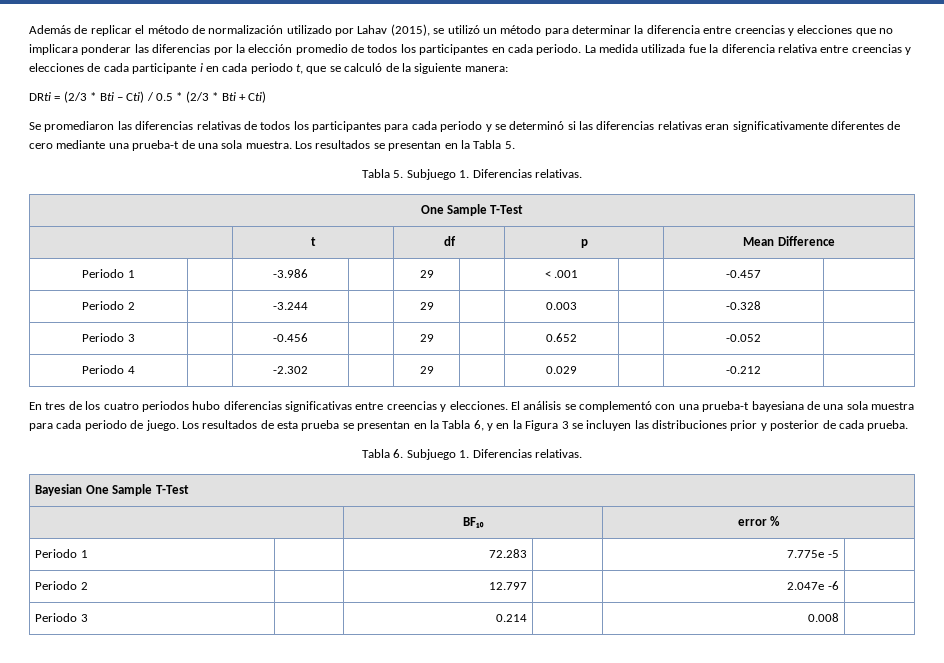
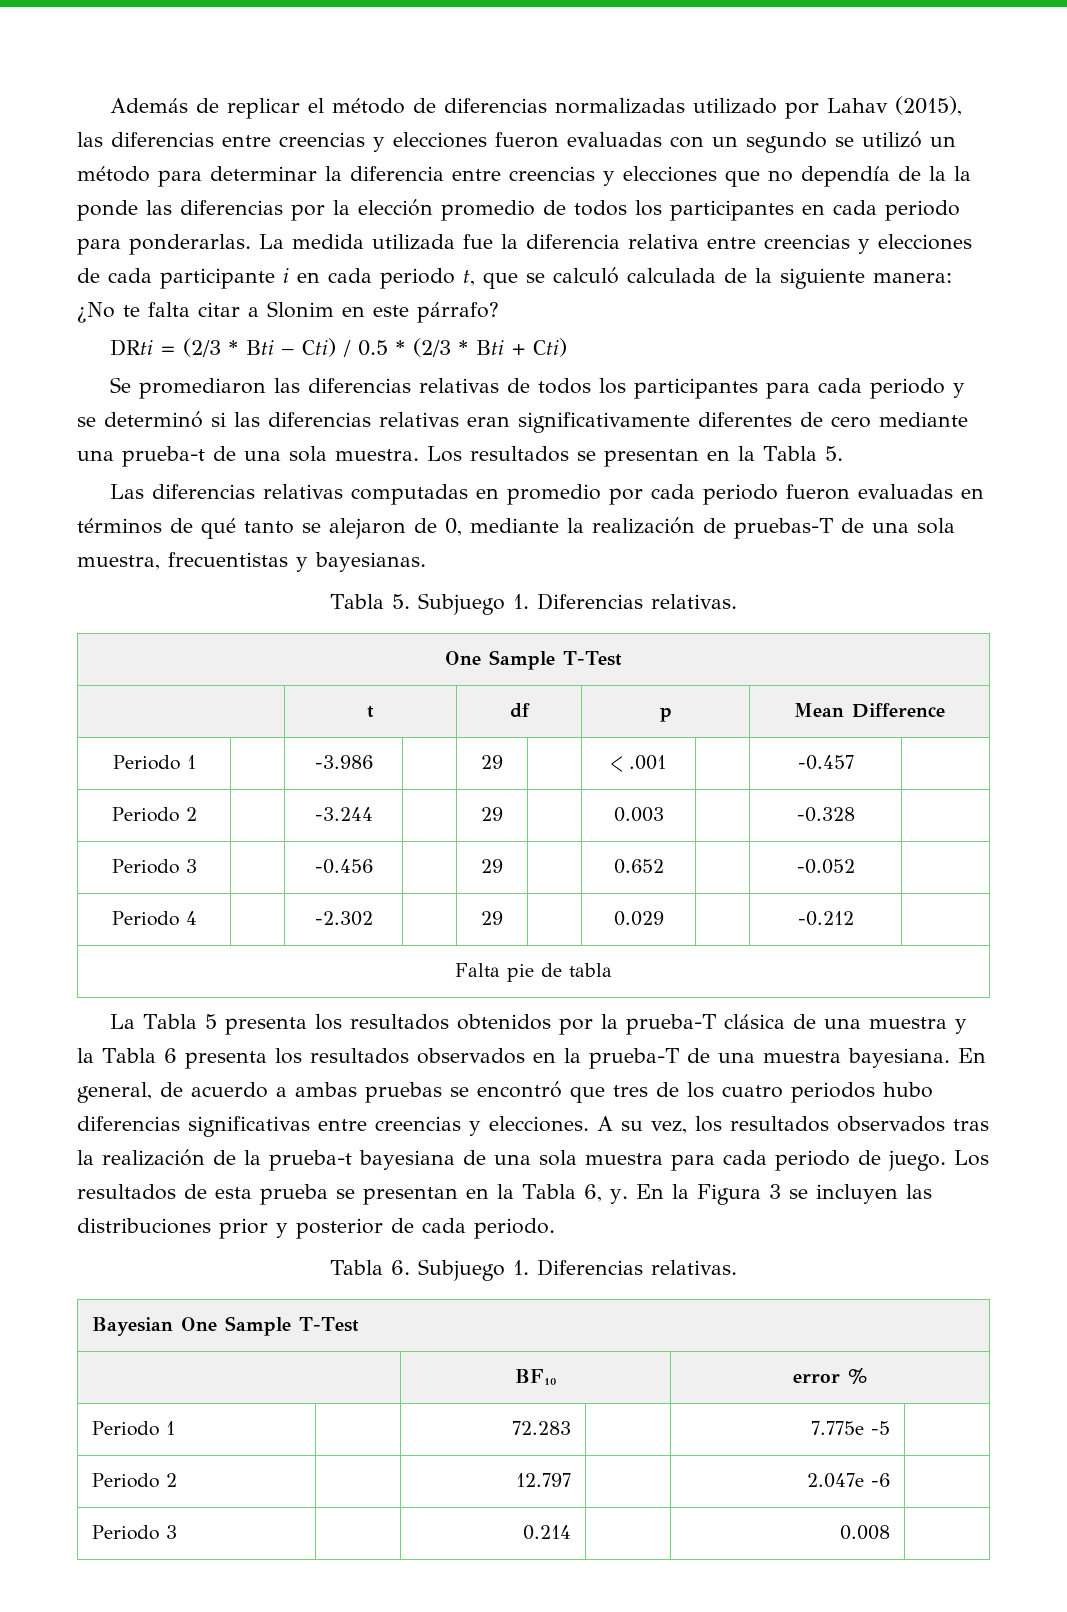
[208,25,284,34] normalización -> [444,98,686,114] diferencias normalizadas
(430, 30) none -> [77,132,827,153] las diferencias entre creencias y elecciones fueron evaluadas con un segundo
[29,44,132,55] implicara ponderar -> [801,166,971,187] [77,200,138,221] dependía de la la ponde
[536,44,582,55] periodo. -> [885,200,960,221] [77,234,251,255] periodo para ponderarlas.
(383, 67) none -> [627,268,716,283] calculada
(508, 69) none -> [77,301,499,323] ¿No te falta citar a Slonim en este párrafo?
(515, 145) none -> [110,484,985,505] [77,517,955,539] [77,552,426,572] // Las diferencias relativas computadas en promedio por cada periodo fueron evaluadas en términos de qué tanto se alejaron de 0, mediante la realización de pruebas-T de una sola muestra, frecuentistas y bayesianas.
[29,402,42,410] // En -> [455,963,612,982] [110,1014,967,1035] [77,1048,986,1069] [77,1081,605,1103] // Falta pie de tabla // La Tabla 5 presenta los resultados obtenidos por la prueba-T clásica de una muestra y la Tabla 6 presenta los resultados observados en la prueba-T de una muestra bayesiana. En general, de acuerdo a ambas pruebas se encontró que
[510,401,699,412] El análisis se complementó con una -> [597,1116,989,1134] [77,1149,261,1166] A su vez, los resultados observados tras la realización de la
[487,423,510,431] y en -> [609,1184,664,1204] y. En
[867,420,909,431] prueba. -> [474,1218,555,1239] periodo.

